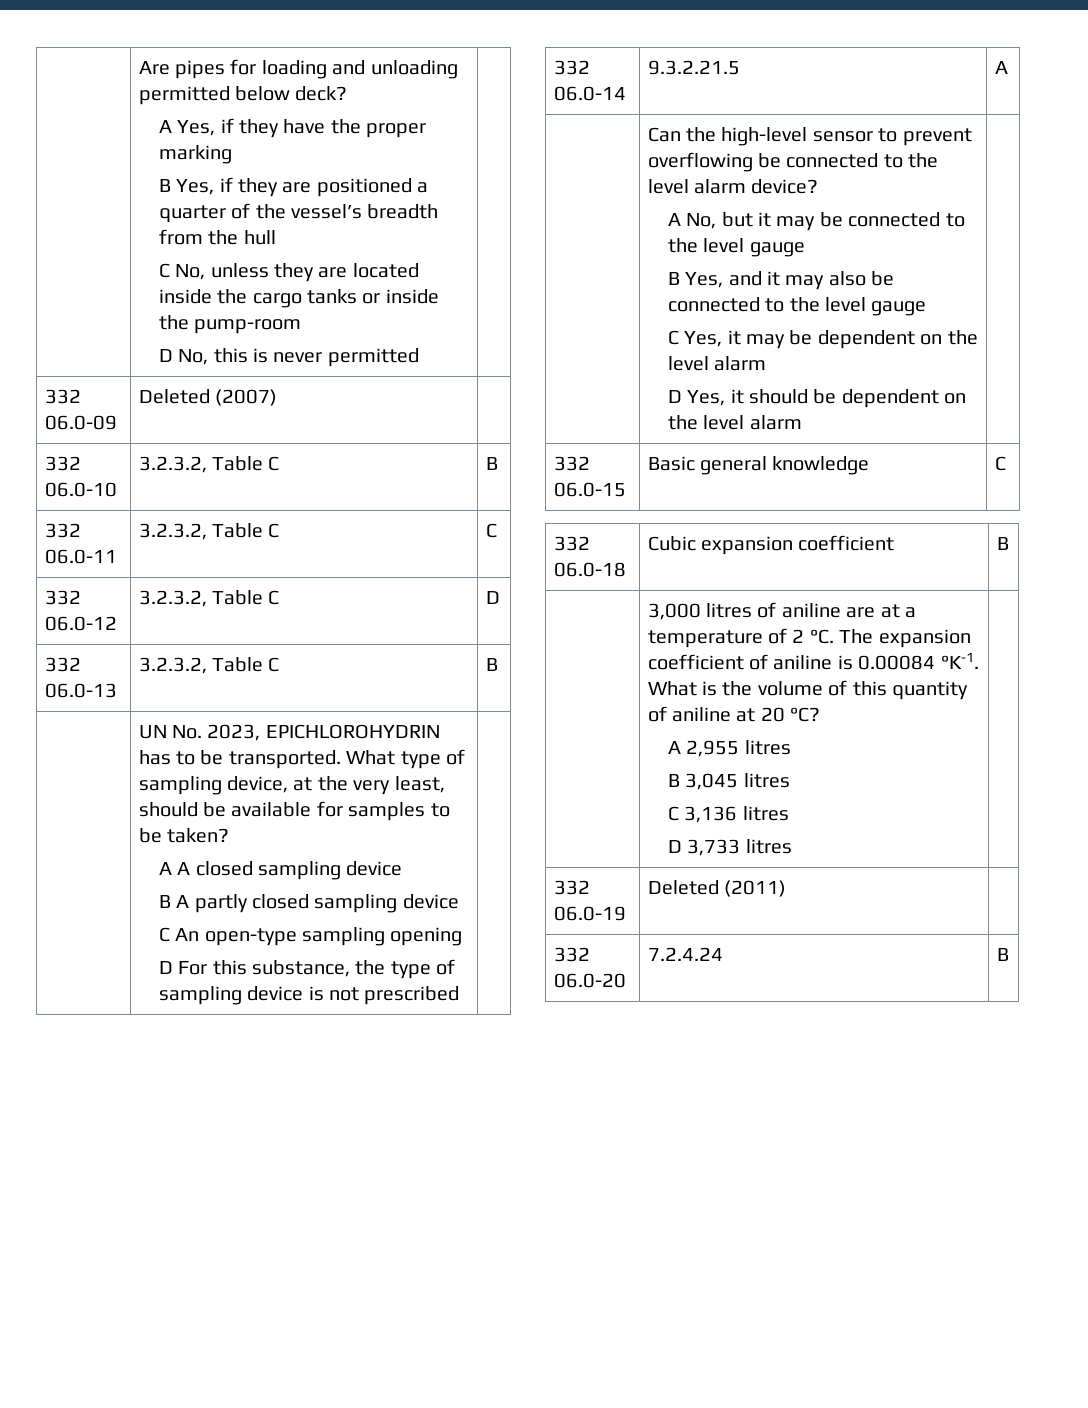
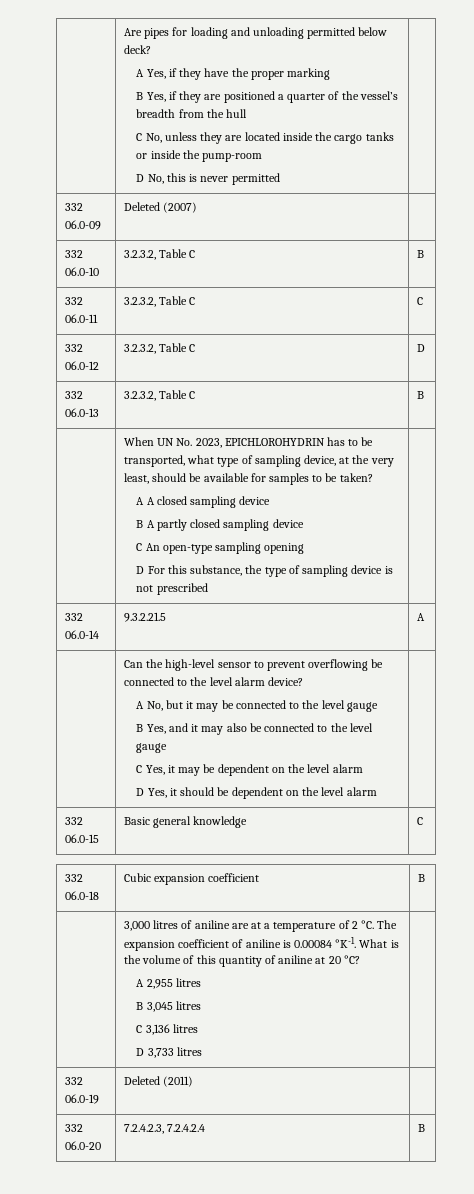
(498, 664) none -> [123,437,154,446] When
[228,750,396,769] transported. What -> [123,455,215,467] transported, what
[647,947,723,961] 7.2.4.24 -> [123,1124,206,1134] 7.2.4.2.3, 7.2.4.2.4

